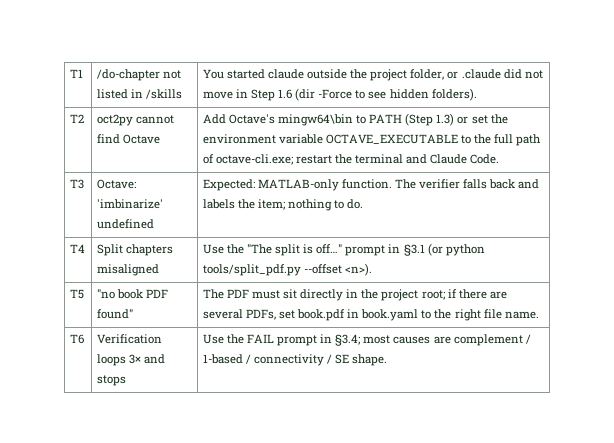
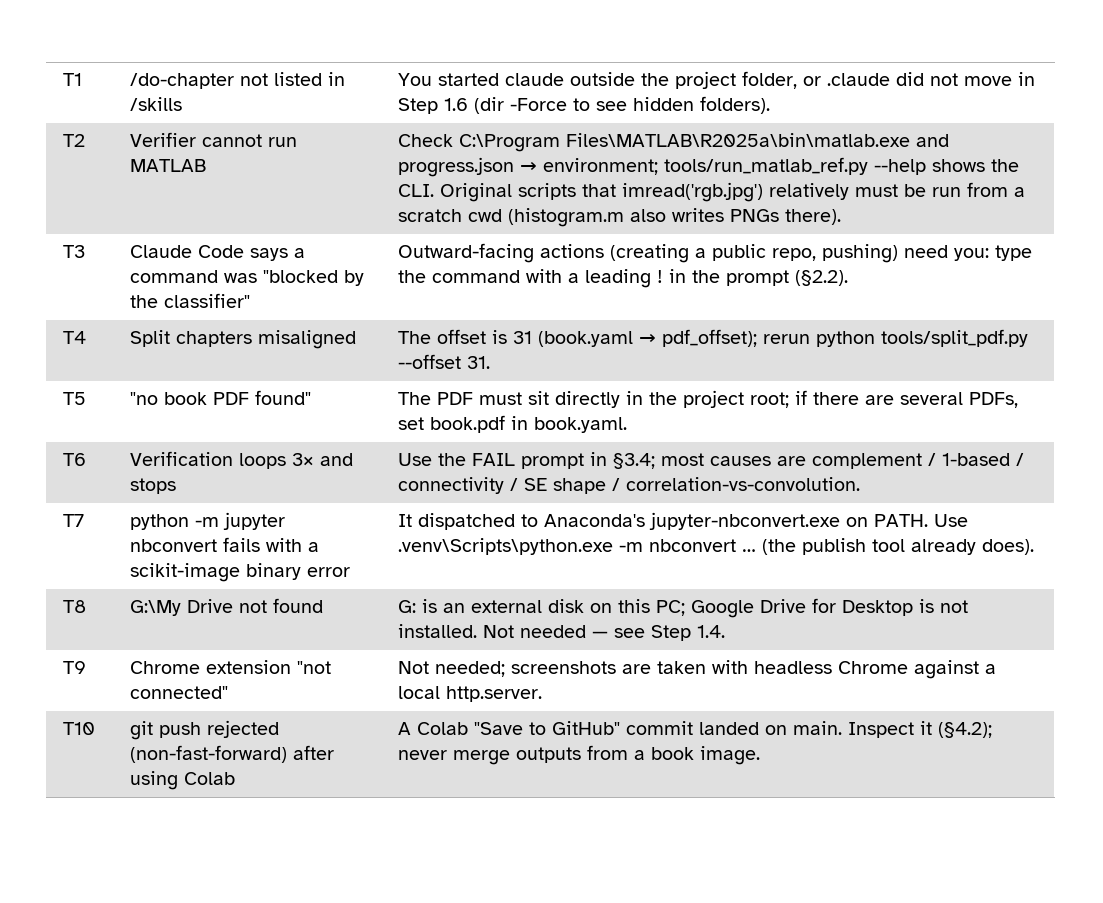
[96,114,174,126] [96,134,160,144] [202,113,508,126] [202,134,542,146] [202,154,500,165] [69,179,84,189] [96,179,136,189] [96,199,163,209] [96,219,154,229] [202,179,540,191] [202,199,364,211] [69,244,85,253] [96,244,173,256] [96,264,159,276] [202,243,443,256] oct2py cannot find Octave | Add Octave's mingw64\bin to PATH (Step 1.3) or set the environment variable OCTAVE_EXECUTABLE to the full path of octave-cli.exe; restart the terminal and Claude Code. // T3 | Octave: 'imbinarize' undefined | Expected: MATLAB-only function. The verifier falls back and labels the item; nothing to do. // T4 | Split chapters misaligned | Use the "The split is off…" prompt in §3.1 (or -> [130,132,298,147] [130,159,207,172] [398,133,950,152] [398,157,1020,177] [398,182,1026,202] [398,208,842,227] [63,245,86,258] [130,245,306,261] [130,270,365,286] [130,293,251,308] [398,243,1033,263] [398,269,849,288] [63,331,87,344] [130,330,357,349] [398,329,811,347] Verifier cannot run MATLAB | Check C:\Program Files\MATLAB\R2025a\bin\matlab.exe and progress.json → environment; tools/run_matlab_ref.py --help shows the CLI. Original scripts that imread('rgb.jpg') relatively must be run from a scratch cwd (histogram.m also writes PNGs there). // T3 | Claude Code says a command was "blocked by the classifier" | Outward-facing actions (creating a public repo, pushing) need you: type the command with a leading ! in the prompt (§2.2). // T4 | Split chapters misaligned | The offset is 31 (book.yaml → pdf_offset); rerun
[344,263,372,276] <n>). -> [467,356,491,369] 31.
[361,309,539,321] book.yaml to the right file name. -> [534,417,628,433] book.yaml.
[352,354,388,366] shape. -> [553,477,861,494] [63,514,85,527] [130,512,286,530] [130,537,320,552] [130,563,351,582] [398,512,969,530] [398,538,1035,555] [63,600,87,613] [130,598,324,616] [398,598,969,618] [398,624,726,641] [63,661,87,674] [130,660,332,674] [130,686,229,699] [398,660,997,679] [398,686,543,702] [63,722,96,735] [130,720,280,740] [130,745,335,763] [130,771,236,790] [398,721,993,738] [398,745,761,765] shape / correlation-vs-convolution. // T7 | python -m jupyter nbconvert fails with a scikit-image binary error | It dispatched to Anaconda's jupyter-nbconvert.exe on PATH. Use .venv\Scripts\python.exe -m nbconvert … (the publish tool already does). // T8 | G:\My Drive not found | G: is an external disk on this PC; Google Drive for Desktop is not installed. Not needed — see Step 1.4. // T9 | Chrome extension "not connected" | Not needed; screenshots are taken with headless Chrome against a local http.server. // T10 | git push rejected (non-fast-forward) after using Colab | A Colab "Save to GitHub" commit landed on main. Inspect it (§4.2); never merge outputs from a book image.

